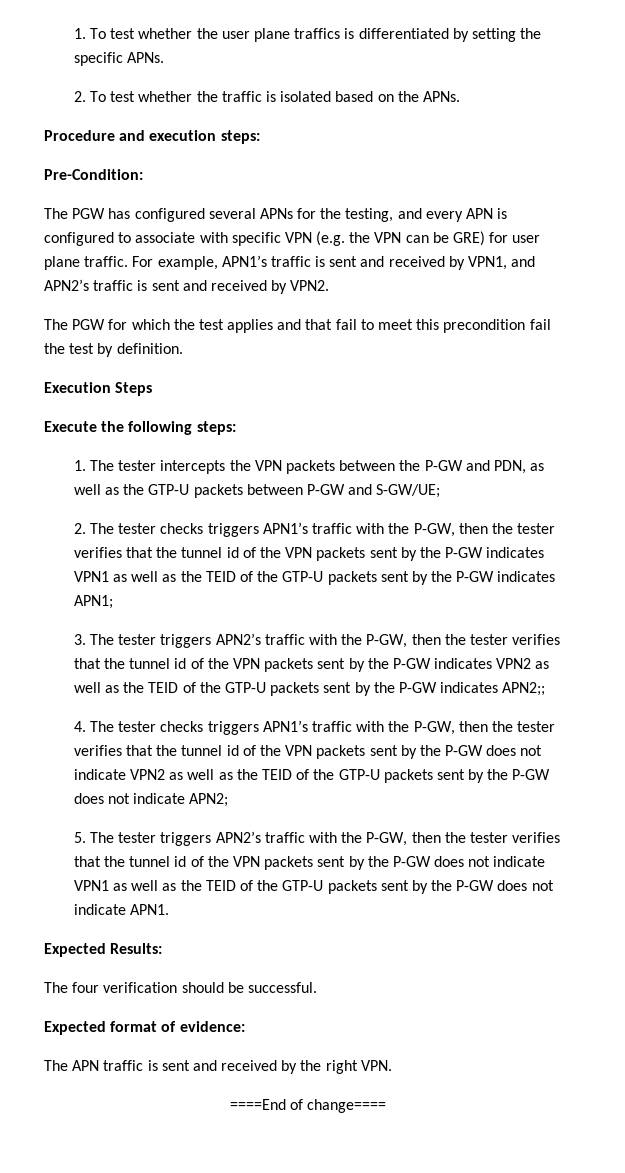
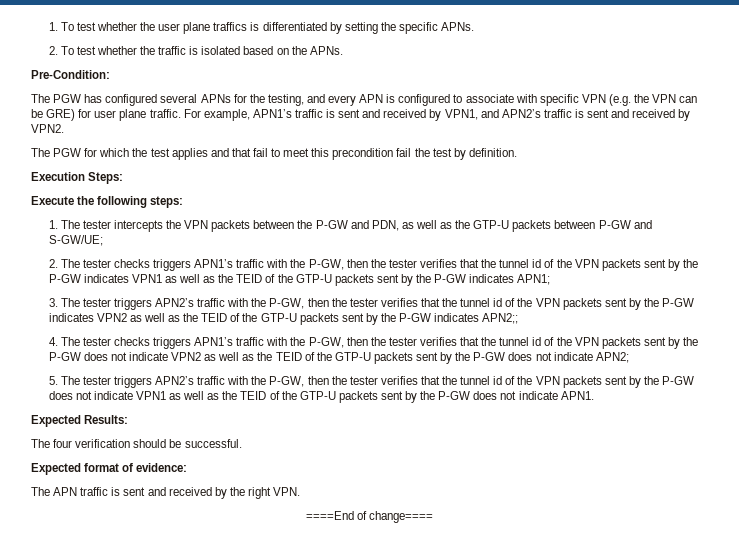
[44,130,260,144] // Procedure and execution steps: -> (343, 50) none
[115,382,153,396] Steps -> [88,172,124,184] Steps:

